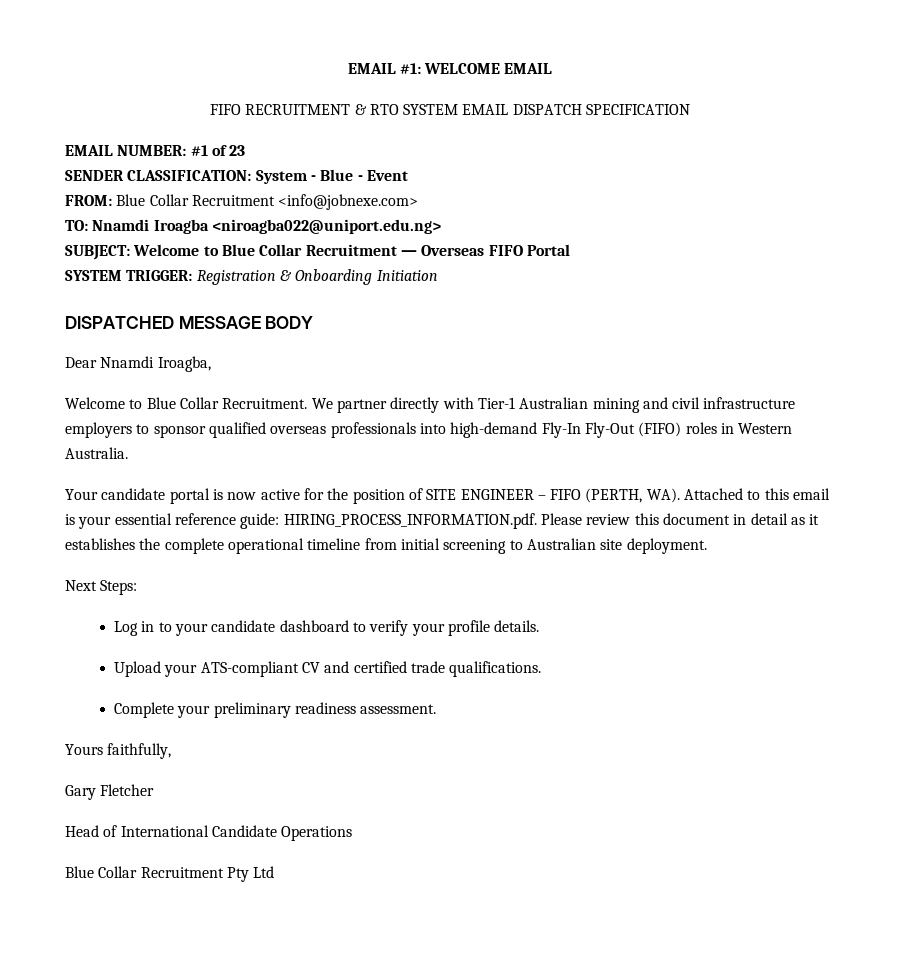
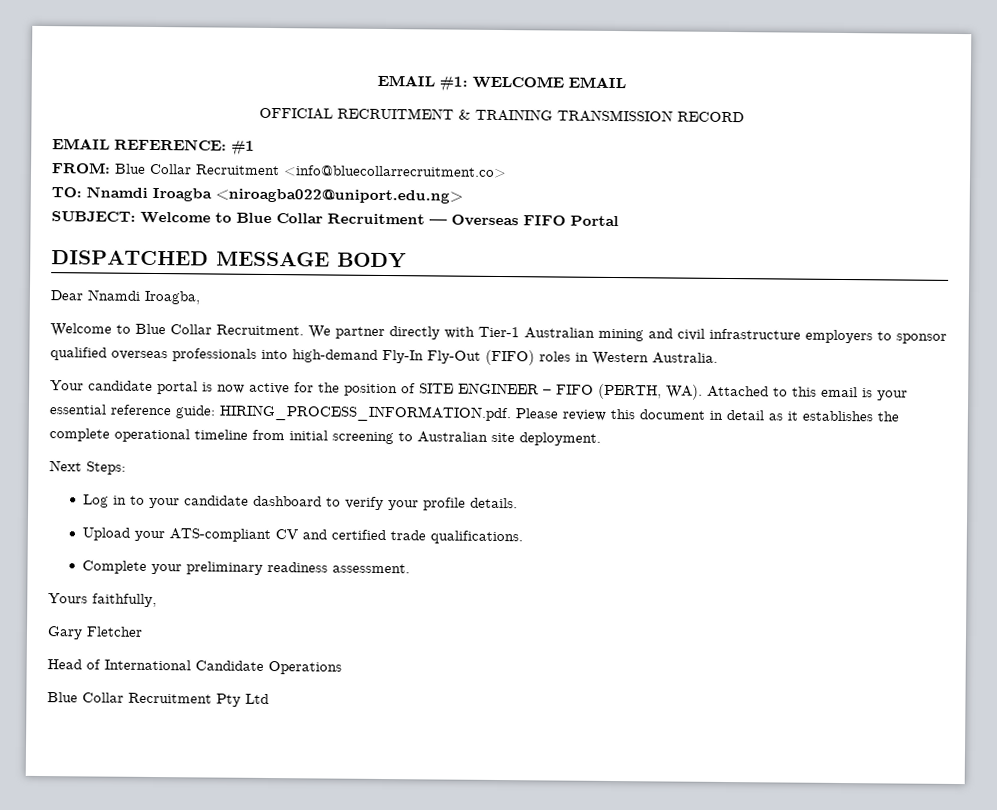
[209,104,241,115] FIFO -> [258,107,333,120] OFFICIAL
[369,104,691,115] [65,145,187,156] RTO SYSTEM EMAIL DISPATCH SPECIFICATION // EMAIL NUMBER: -> [474,108,744,123] [52,138,227,151] TRAINING TRANSMISSION RECORD // EMAIL REFERENCE:
[211,145,246,156] [65,169,408,184] of 23 // SENDER CLASSIFICATION: System - Blue - Event -> (255, 147) none
[278,194,419,210] <info@jobnexe.com> -> [283,165,507,179] <info@bluecollarrecruitment.co>
[65,269,438,285] // SYSTEM TRIGGER: Registration & Onboarding Initiation -> (619, 221) none

